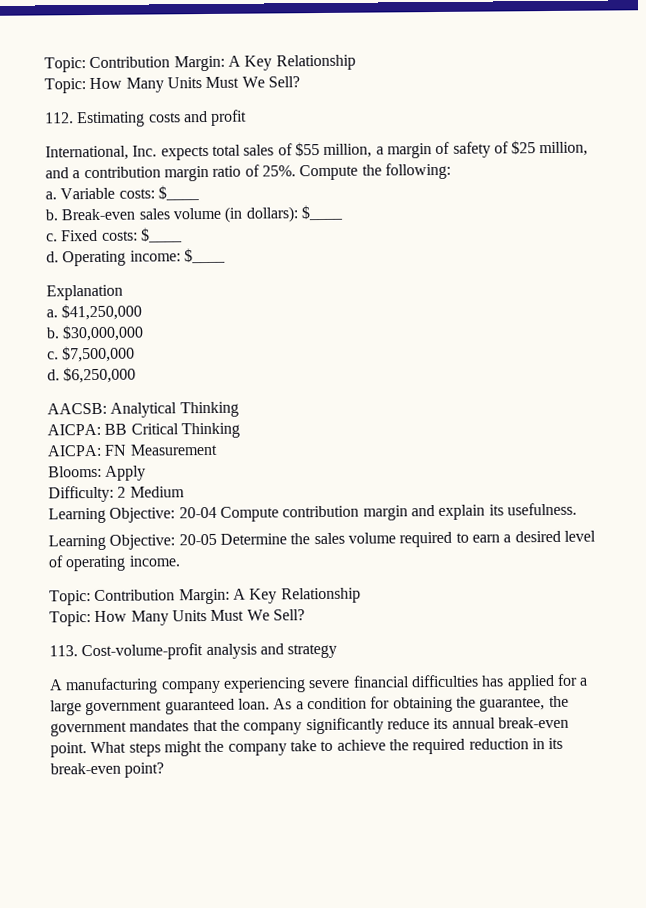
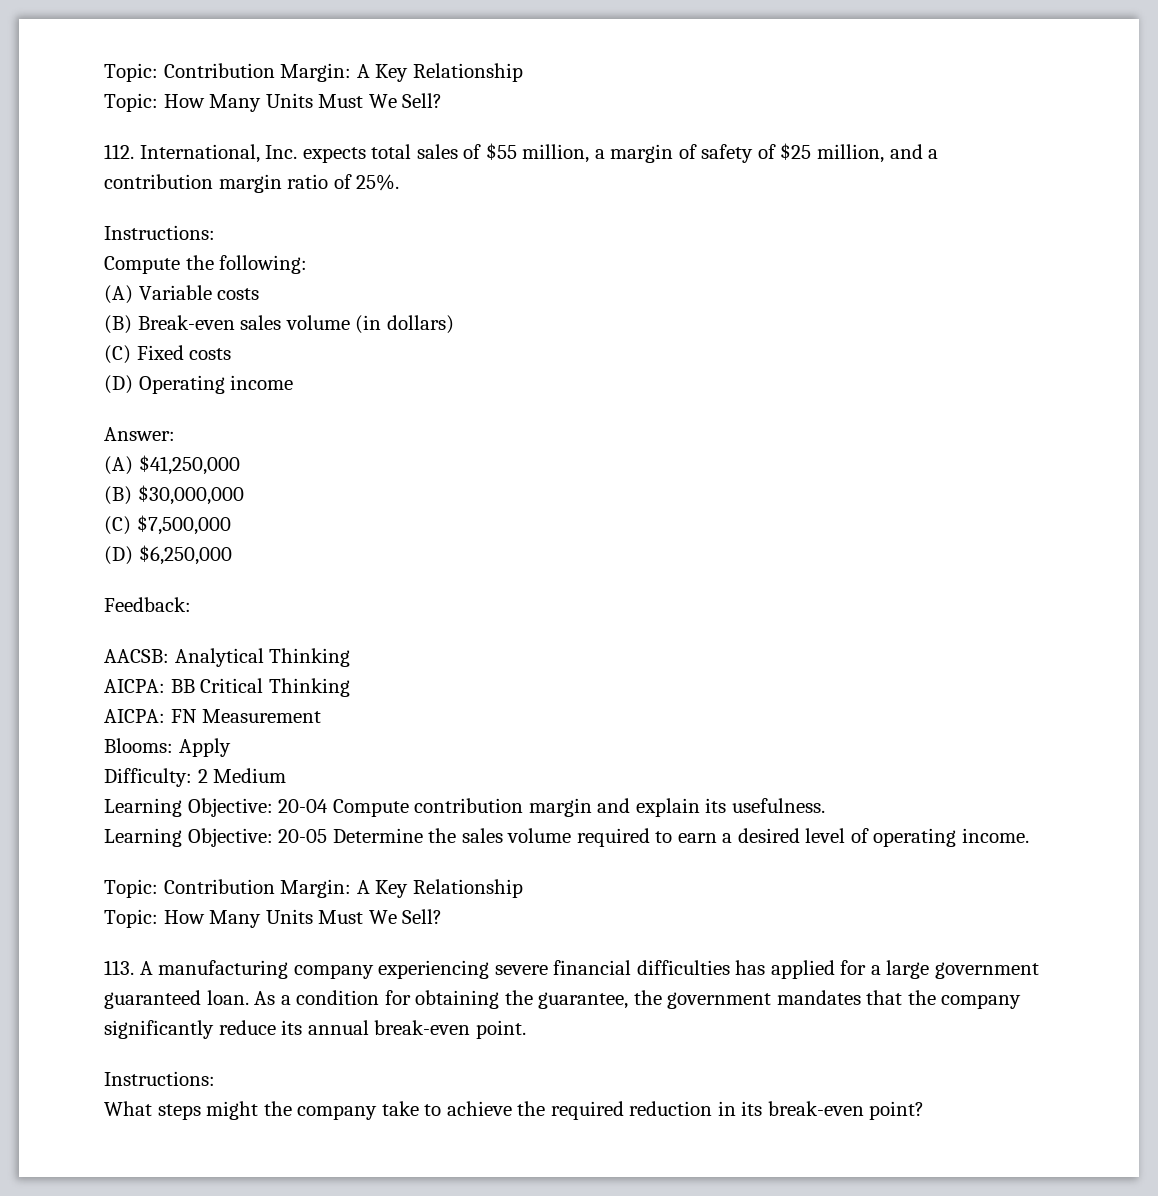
[77,109,248,128] Estimating costs and profit // -> (134, 151) none
(296, 171) none -> [104,225,215,240] // Instructions: //
[45,185,200,201] [45,204,343,223] [46,227,183,243] [46,247,226,267] [46,284,123,301] [46,309,58,318] a. Variable costs: $____ // b. Break-even sales volume (in dollars): $____ // c. Fixed costs: $____ // d. Operating income: $____ // Explanation // a. -> [104,285,260,304] [104,315,454,334] [104,345,232,364] [104,375,294,394] [104,427,175,441] [104,456,133,475] (A) Variable costs // (B) Break-even sales volume (in dollars) // (C) Fixed costs // (D) Operating income // Answer: // (A)
[46,327,59,339] b. -> [104,486,132,505] (B)
[47,351,59,360] c. -> [104,516,131,535] (C)
[47,369,60,381] d. -> [104,546,133,565] (D)
(137, 375) none -> [104,597,191,612] // Feedback:
[81,643,338,661] Cost-volume-profit analysis and strategy // -> (134, 967) none
(87, 750) none -> [104,1071,215,1086] // Instructions: //

